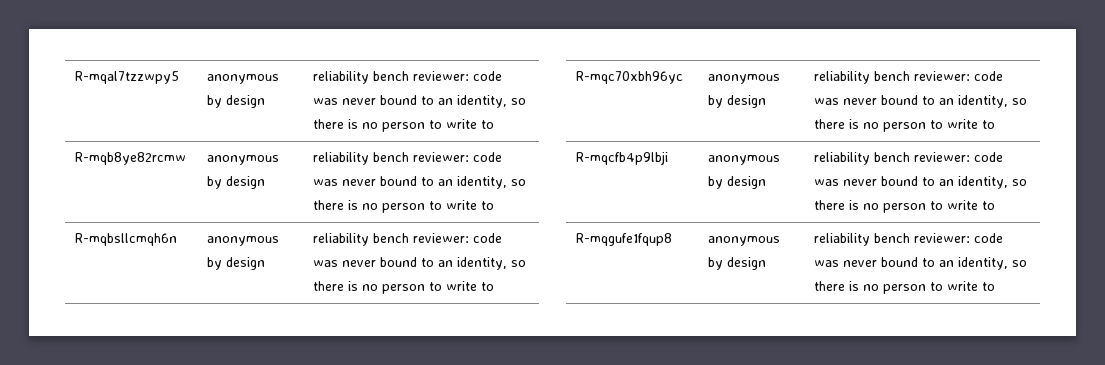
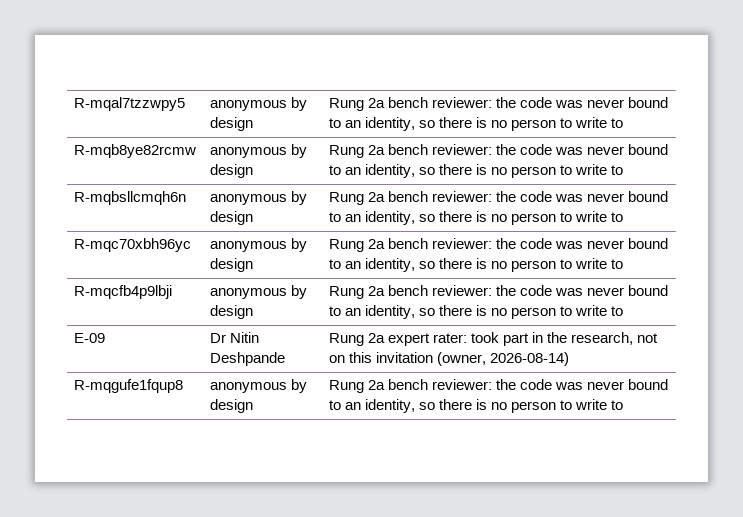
[313,71,470,84] reliability bench reviewer: -> [328,97,516,111] Rung 2a bench reviewer: the
[313,152,470,165] reliability bench reviewer: -> [328,144,516,158] Rung 2a bench reviewer: the
[313,233,470,246] reliability bench reviewer: -> [328,191,516,205] Rung 2a bench reviewer: the
[814,71,971,84] reliability bench reviewer: -> [328,238,516,252] Rung 2a bench reviewer: the
[814,152,971,165] reliability bench reviewer: -> [328,285,516,299] Rung 2a bench reviewer: the
(996, 205) none -> [73,333,105,343] [209,332,259,343] [209,352,285,366] [328,332,659,346] [328,352,569,366] // E-09 | Dr Nitin Deshpande | Rung 2a expert rater: took part in the research, not on this invitation (owner, 2026-08-14)
[814,233,971,246] reliability bench reviewer: -> [328,379,516,393] Rung 2a bench reviewer: the

